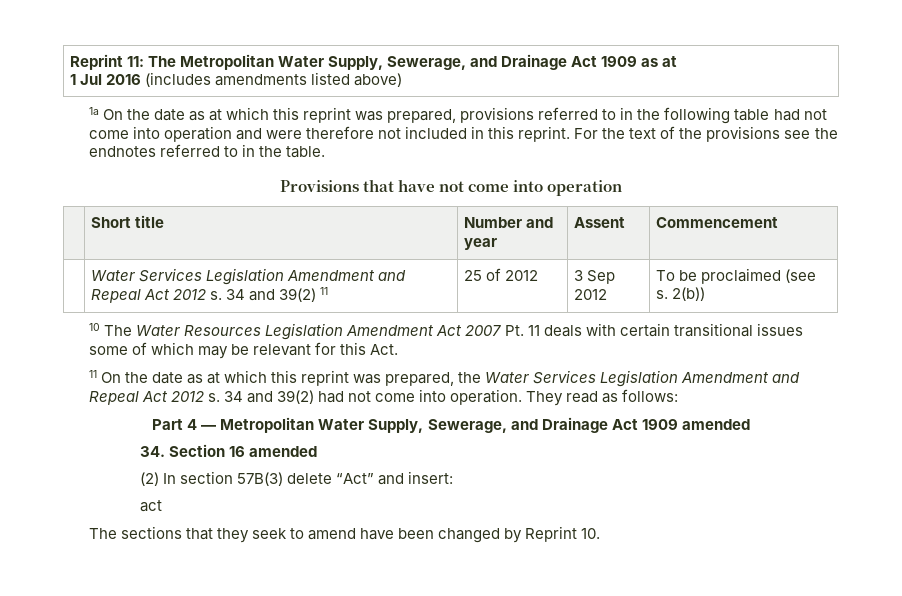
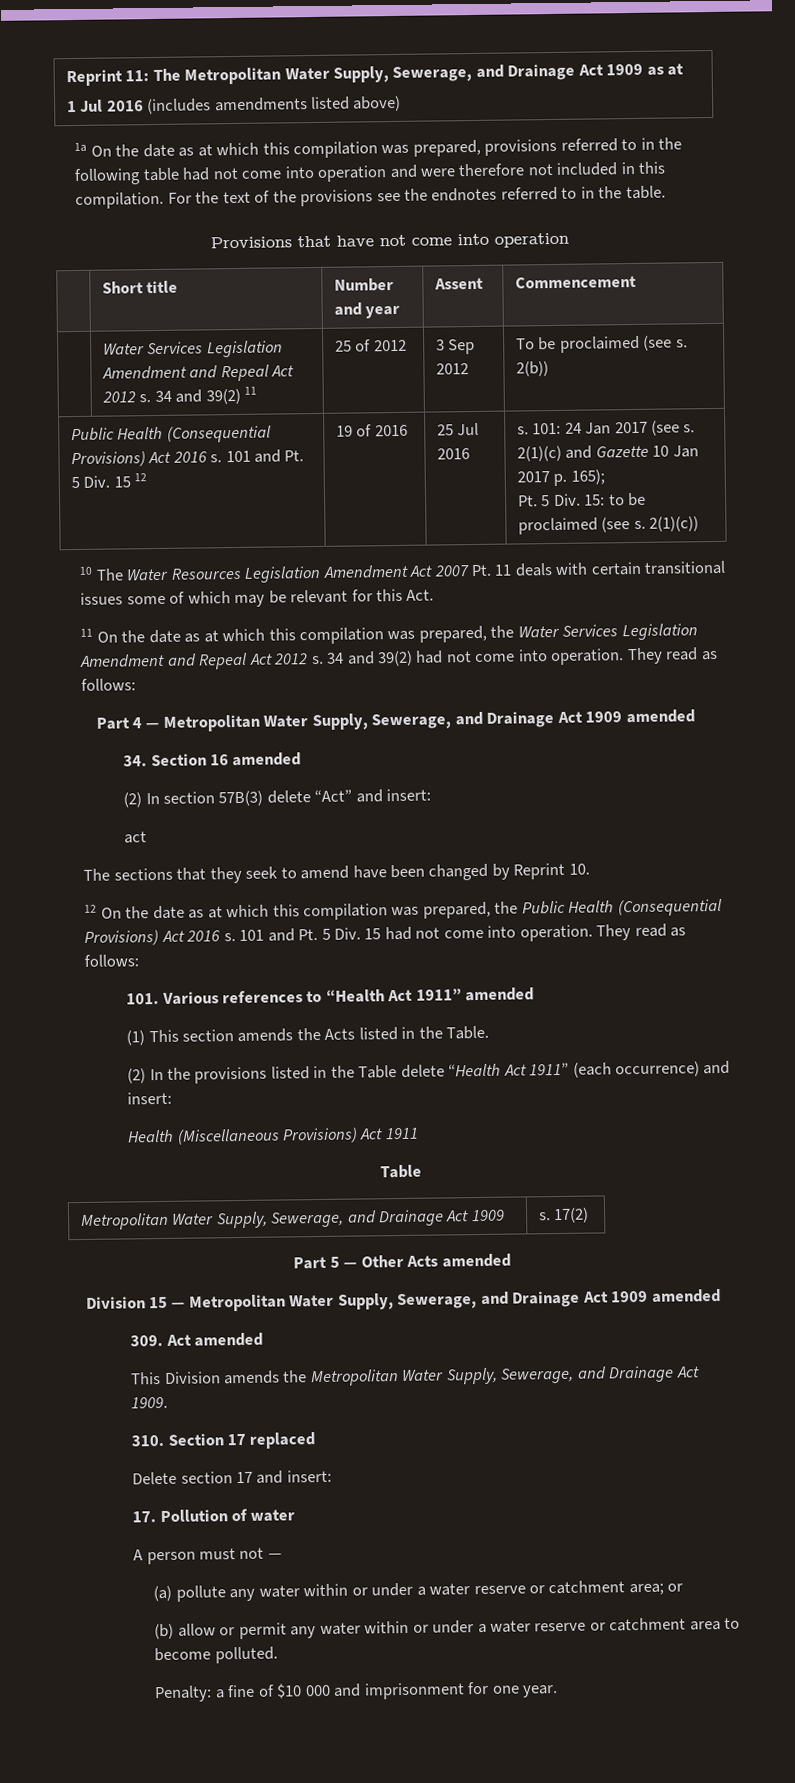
[303,107,352,123] reprint -> [292,141,378,159] compilation
[518,126,571,142] reprint. -> [75,191,165,209] compilation.
(705, 294) none -> [70,425,272,443] [70,449,305,468] [70,473,148,489] [335,424,408,437] [436,422,480,436] [436,448,470,460] [516,420,696,436] [516,445,699,462] [516,469,605,487] [517,492,646,507] [517,516,700,535] // Public Health (Consequential Provisions) Act 2016 s. 101 and Pt. 5 Div. 15 12 | 19 of 2016 | 25 Jul 2016 | s. 101: 24 Jan 2017 (see s. 2(1)(c) and Gazette 10 Jan 2017 p. 165); // Pt. 5 Div. 15: to be proclaimed (see s. 2(1)(c))
[301,370,350,386] reprint -> [298,627,384,645] compilation
(601, 533) none -> [84,898,723,921] [84,923,687,946] [84,954,140,967] [126,987,535,1005] [126,1025,490,1046] [127,1060,731,1084] [127,1091,173,1105] [127,1127,419,1145] [380,1164,422,1179] [80,1209,505,1231] [538,1207,590,1224] [293,1253,511,1270] [85,1288,721,1312] [130,1332,263,1347] [131,1365,700,1387] [131,1396,169,1409] [131,1432,316,1449] [132,1469,332,1485] [132,1508,296,1523] [133,1547,282,1565] [153,1580,684,1602] [154,1617,741,1640] [154,1646,278,1664] [154,1681,558,1703] // 12 On the date as at which this compilation was prepared, the Public Health (Consequential Provisions) Act 2016 s. 101 and Pt. 5 Div. 15 had not come into operation. They read as follows: // 101. Various references to “Health Act 1911” amended // (1) This section amends the Acts listed in the Table. // (2) In the provisions listed in the Table delete “Health Act 1911” (each occurrence) and insert: // Health (Miscellaneous Provisions) Act 1911 // Table // Metropolitan Water Supply, Sewerage, and Drainage Act 1909 | s. 17(2) // Part 5 — Other Acts amended // Division 15 — Metropolitan Water Supply, Sewerage, and Drainage Act 1909 amended // 309. Act amended // This Division amends the Metropolitan Water Supply, Sewerage, and Drainage Act 1909. // 310. Section 17 replaced // Delete section 17 and insert: // 17. Pollution of water // A person must not — // (a) pollute any water within or under a water reserve or catchment area; or // (b) allow or permit any water within or under a water reserve or catchment area to become polluted. // Penalty: a fine of $10 000 and imprisonment for one year.

